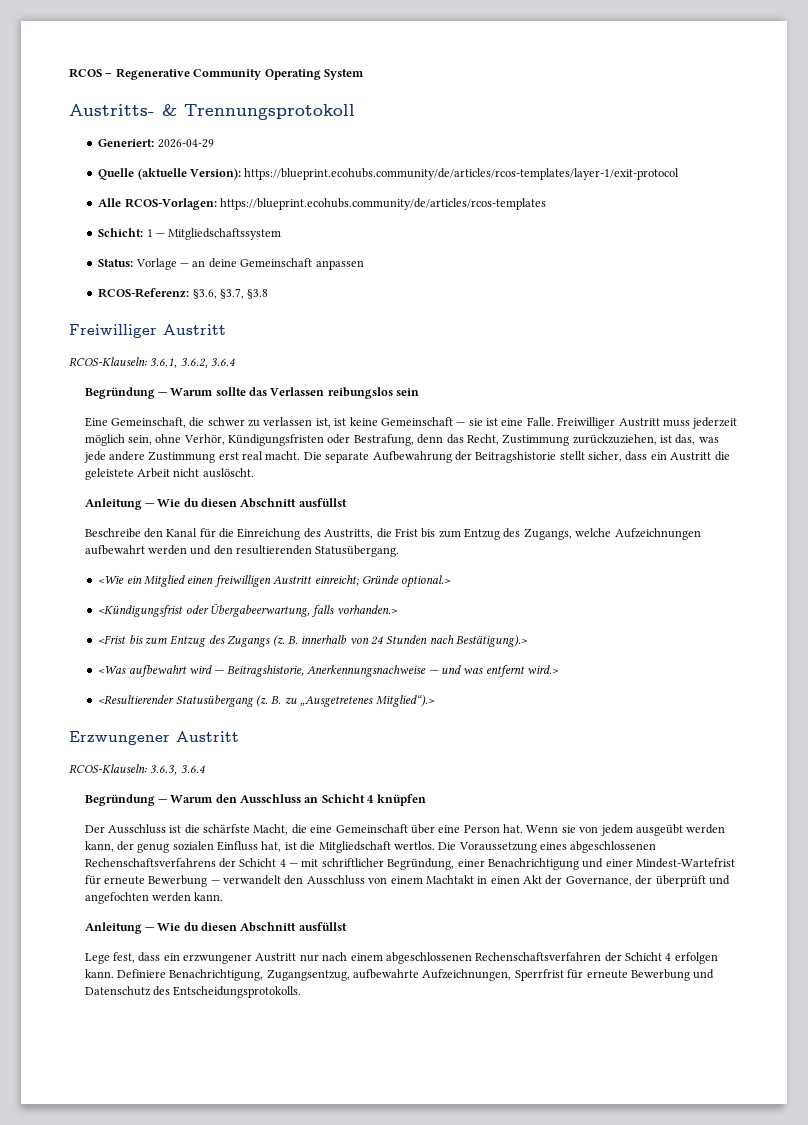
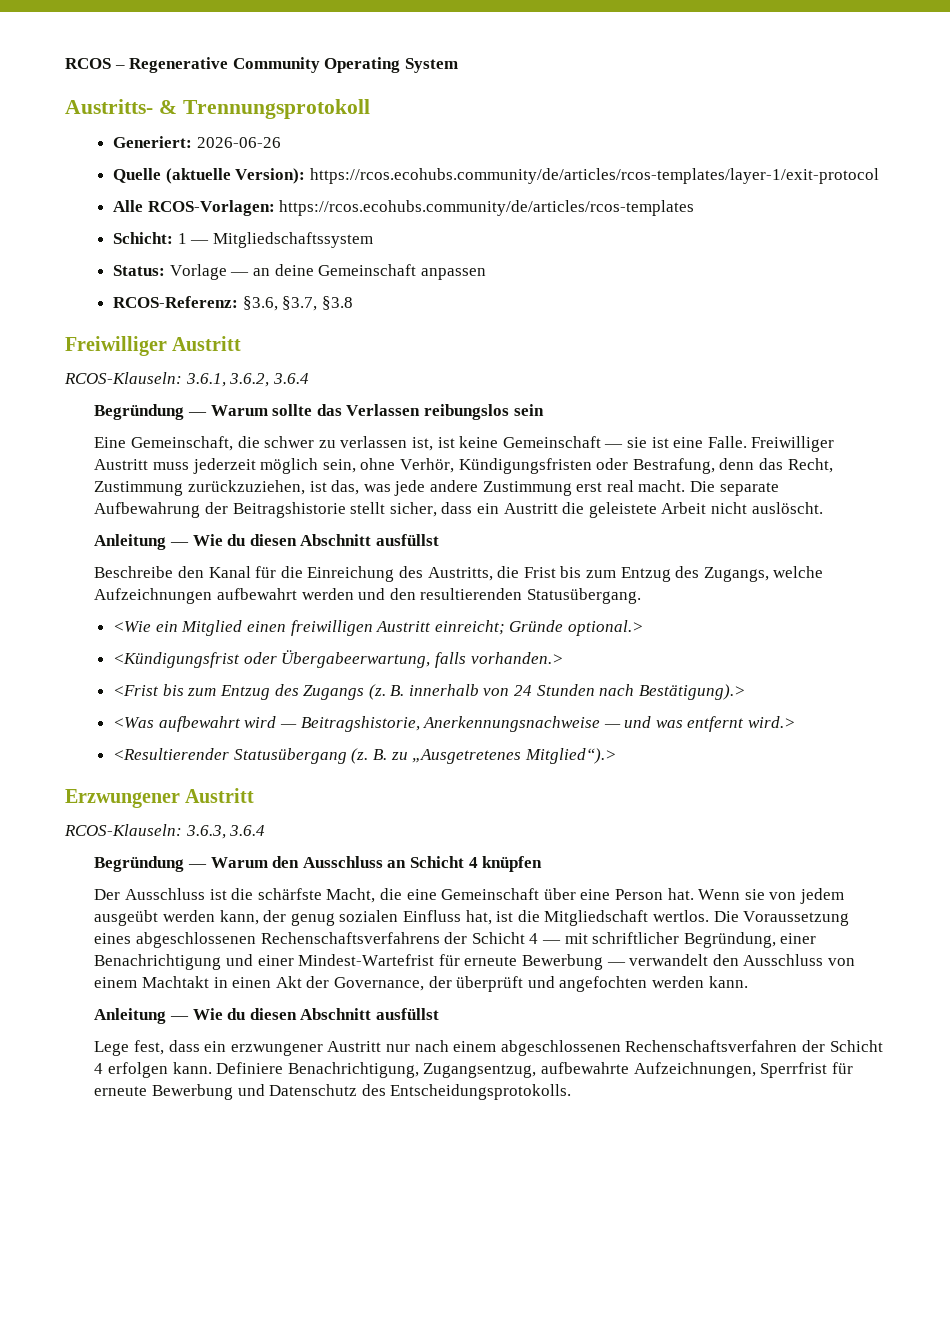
[157,139,214,148] 2026-04-29 -> [196,137,281,148] 2026-06-26
[244,168,680,180] https://blueprint.ecohubs.community/de/articles/rcos-templates/layer-1/exit-protocol -> [309,168,879,184] https://rcos.ecohubs.community/de/articles/rcos-templates/layer-1/exit-protocol
[220,198,547,210] https://blueprint.ecohubs.community/de/articles/rcos-templates -> [279,200,695,216] https://rcos.ecohubs.community/de/articles/rcos-templates

